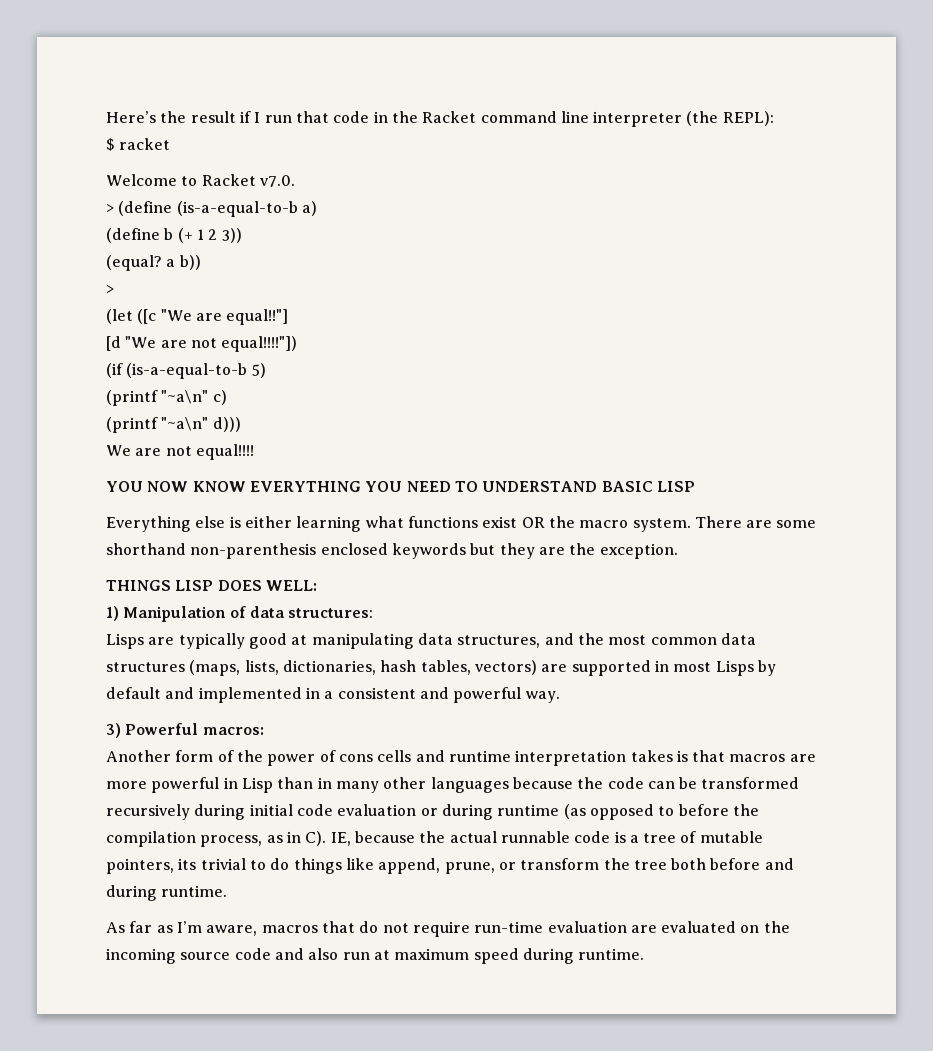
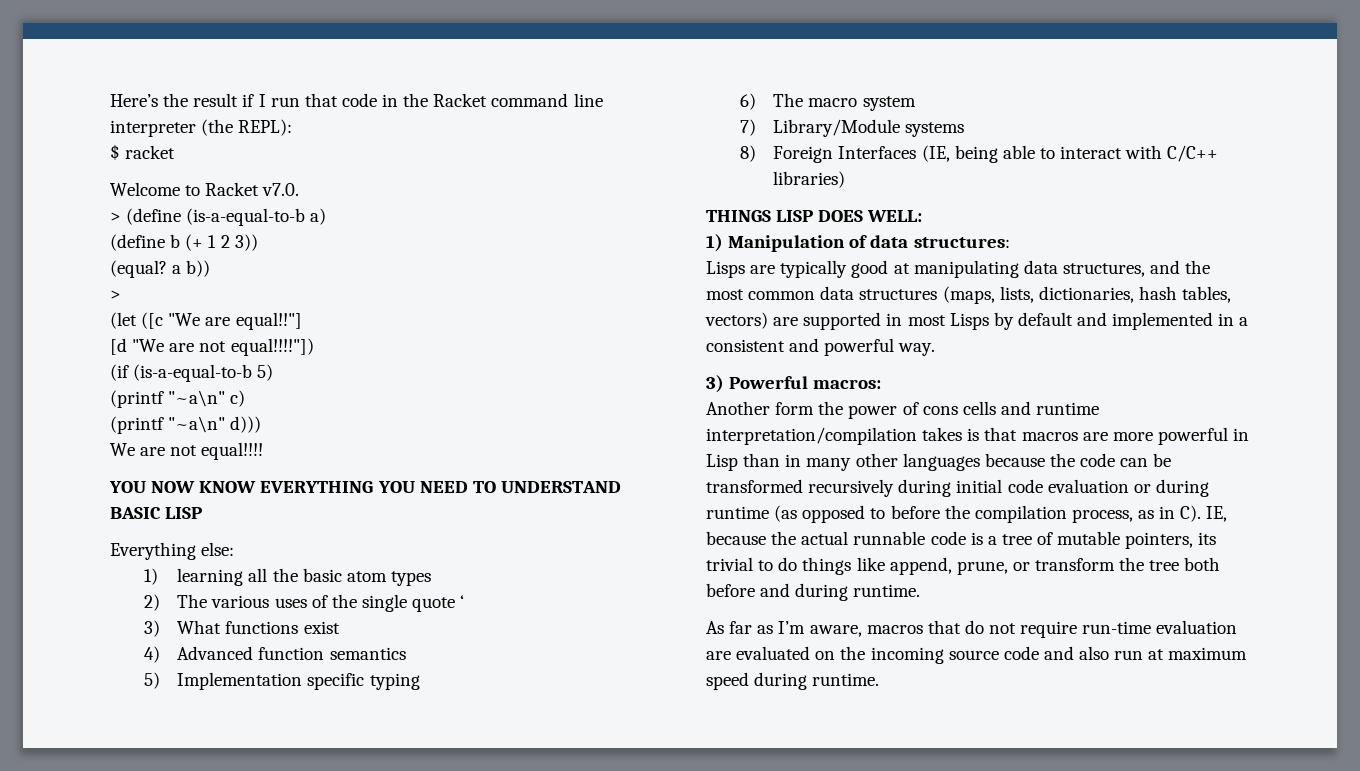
[195,516,817,532] [106,543,678,559] else is either learning what functions exist OR the macro system. There are some shorthand non-parenthesis enclosed keywords but they are the exception. -> [201,542,235,556] [143,568,431,586] [143,594,465,612] [143,620,340,637] [143,646,406,663] [143,672,420,690] [739,93,916,111] [739,119,965,137] [739,145,1219,163] [773,171,846,188] else: // 1) learning all the basic atom types // 2) The various uses of the single quote ‘ // 3) What functions exist // 4) Advanced function semantics // 5) Implementation specific typing // 6) The macro system // 7) Library/Module systems // 8) Foreign Interfaces (IE, being able to interact with C/C++ libraries)
[217,750,234,762] of -> (815, 408) none
[515,750,627,766] interpretation -> [706,427,917,445] interpretation/compilation

